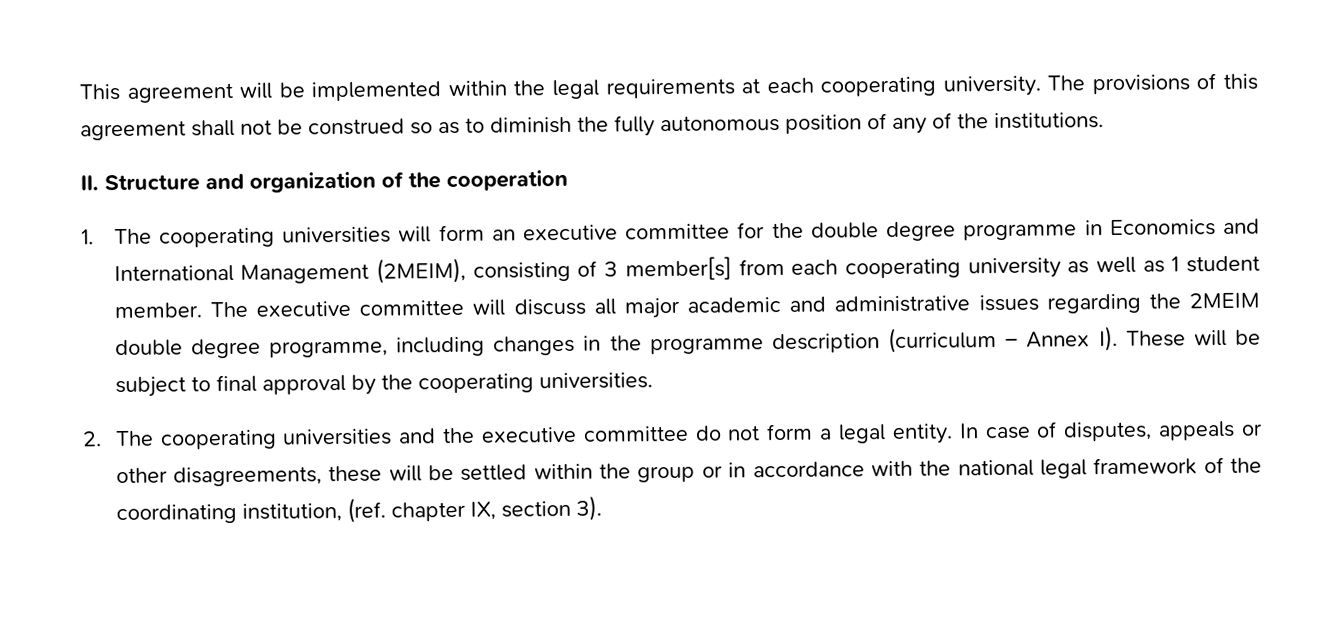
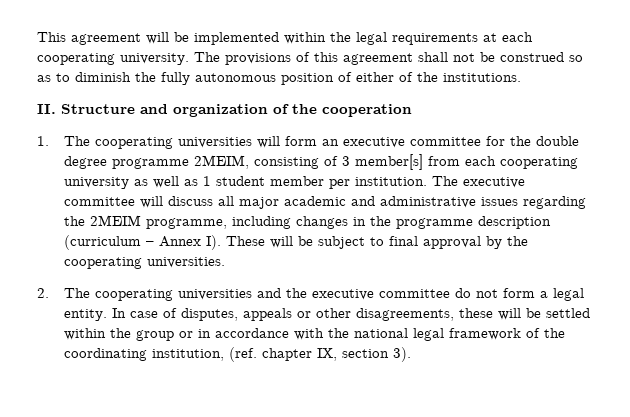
[892,117,927,134] any -> [356,72,394,82] either
[1084,218,1260,237] [113,257,467,284] in Economics and International Management (2MEIM), -> [194,155,250,169] 2MEIM,
[113,302,202,319] member. -> [270,176,428,189] member per institution.
[114,338,261,359] double degree -> (142, 220) none

